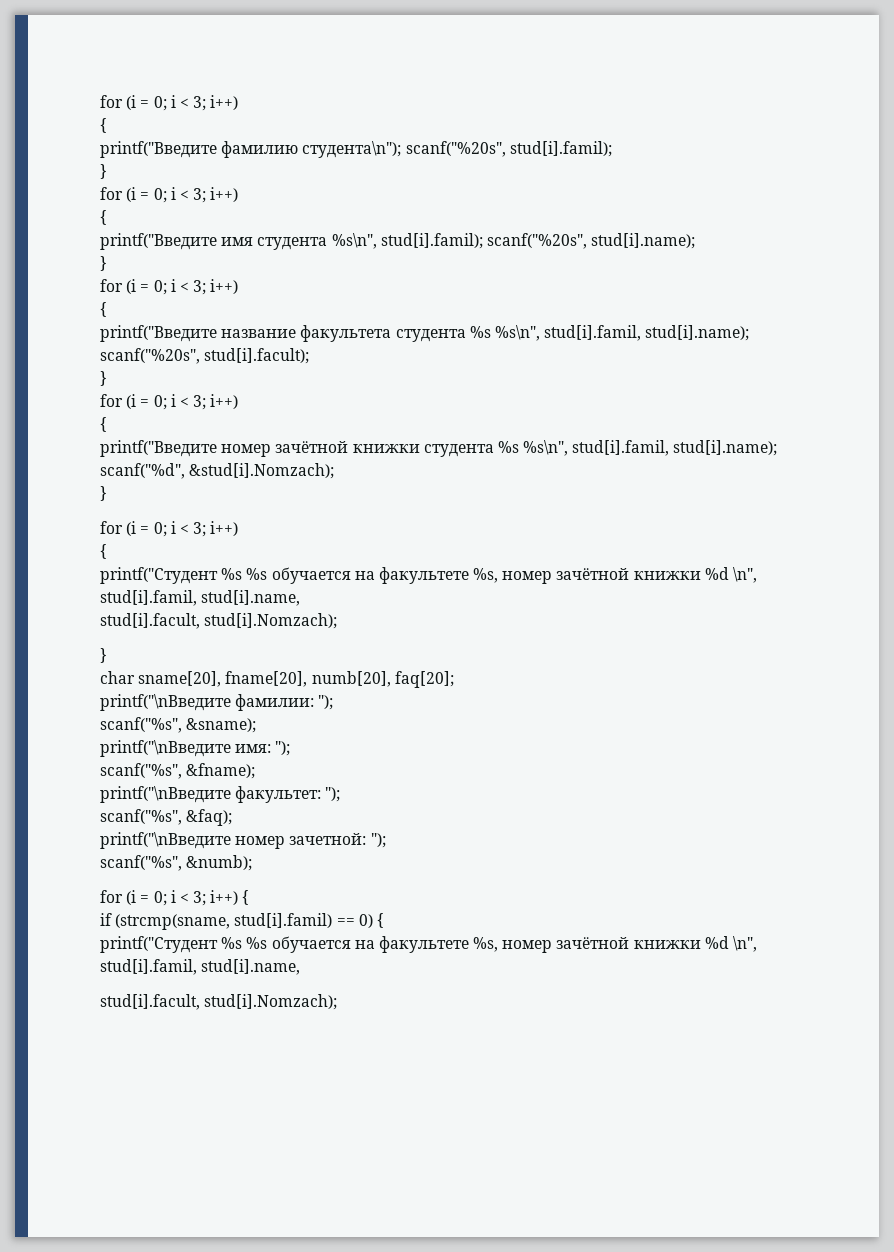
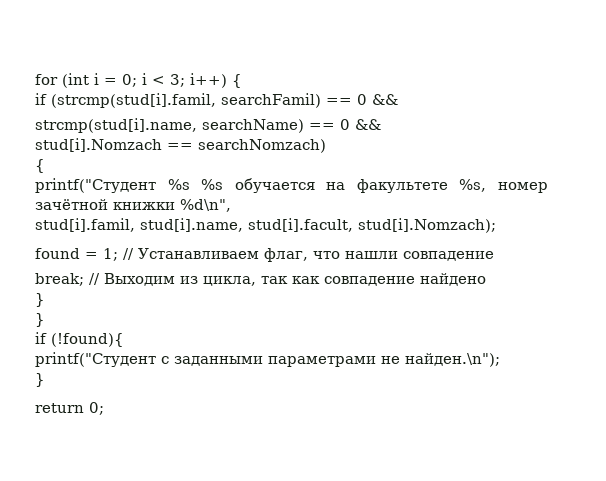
[100,95,239,111] [100,118,107,133] [100,141,612,158] [100,164,107,179] [100,187,239,203] [100,210,107,225] [100,233,696,250] [100,256,107,271] [100,279,239,295] [100,302,107,317] [100,325,750,342] [100,348,310,364] [100,371,107,386] [100,394,239,410] [100,417,107,432] [100,440,778,457] [100,463,335,479] [100,486,107,501] [100,521,239,537] for (i = 0; i < 3; i++) // { // printf("Введите фамилию студента\n"); scanf("%20s", stud[i].famil); // } // for (i = 0; i < 3; i++) // { // printf("Введите имя студента %s\n", stud[i].famil); scanf("%20s", stud[i].name); // } // for (i = 0; i < 3; i++) // { // printf("Введите название факультета студента %s %s\n", stud[i].famil, stud[i].name); scanf("%20s", stud[i].facult); // } // for (i = 0; i < 3; i++) // { // printf("Введите номер зачётной книжки студента %s %s\n", stud[i].famil, stud[i].name); scanf("%d", &stud[i].Nomzach); // } // for (i = 0; i < 3; i++) -> [35,73,242,88] [35,93,398,108] [35,118,381,133] [35,138,326,153] for (int i = 0; i < 3; i++) { // if (strcmp(stud[i].famil, searchFamil) == 0 && // strcmp(stud[i].name, searchName) == 0 && // stud[i].Nomzach == searchNomzach)
[704,567,758,583] [100,590,301,606] %d \n", stud[i].famil, stud[i].name, // -> [180,199,231,212] [35,218,243,232] %d\n", // stud[i].famil, stud[i].name,
[100,648,107,663] [100,671,454,688] [100,694,334,711] [100,717,257,733] [100,740,291,757] [100,763,256,779] [100,786,341,803] [100,809,233,826] [100,832,386,849] [100,855,253,871] [100,890,250,906] [100,913,384,930] [100,936,758,953] [100,959,301,975] [100,994,338,1010] } // char sname[20], fname[20], numb[20], faq[20]; // printf("\nВведите фамилии: "); // scanf("%s", &sname); // printf("\nВведите имя: "); // scanf("%s", &fname); // printf("\nВведите факультет: "); // scanf("%s", &faq); // printf("\nВведите номер зачетной: "); // scanf("%s", &numb); // for (i = 0; i < 3; i++) { // if (strcmp(sname, stud[i].famil) == 0) { // printf("Cтудент %s %s обучается на факультете %s, номер зачётной книжки %d \n", stud[i].famil, stud[i].name, // stud[i].facult, stud[i].Nomzach); -> [35,248,494,262] [35,273,486,286] [35,293,45,307] [35,313,45,327] [35,332,124,347] [35,352,500,367] [35,373,45,387] [35,402,104,415] found = 1; // Устанавливаем флаг, что нашли совпадение // break; // Выходим из цикла, так как совпадение найдено // } // } // if (!found){ // printf("Студент с заданными параметрами не найден.\n"); // } // return 0;

